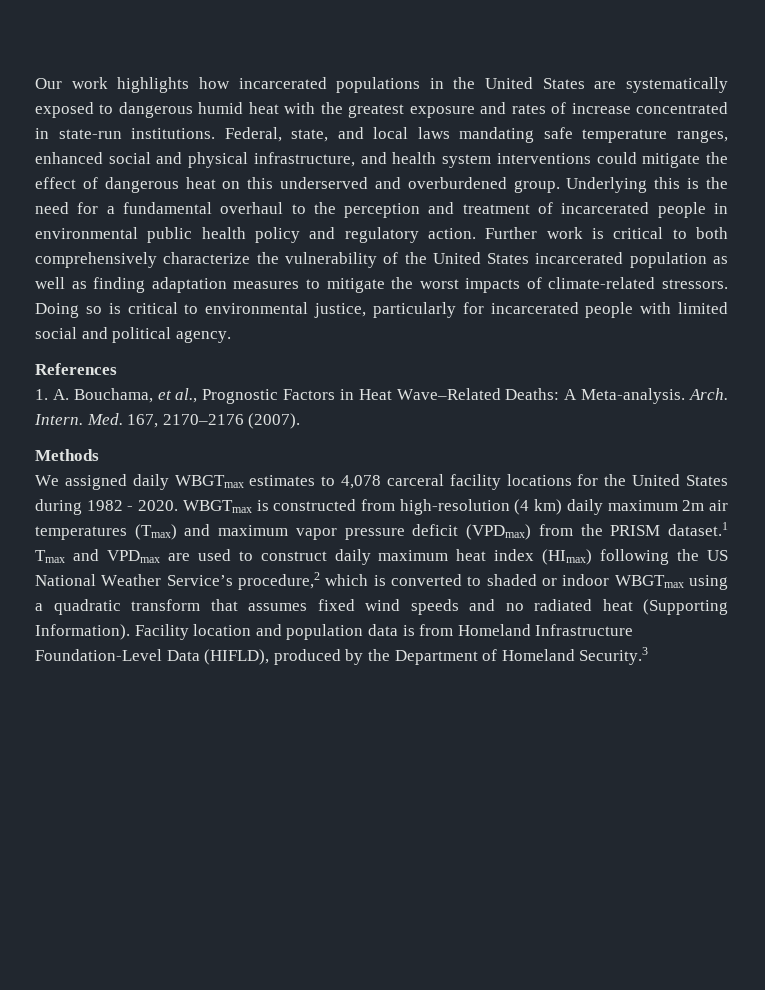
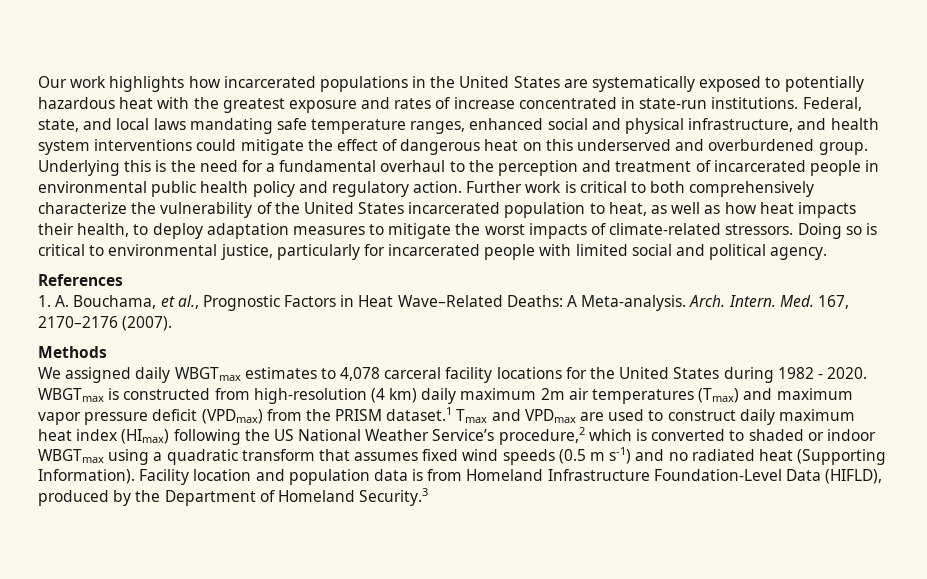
[118,102,244,118] dangerous humid -> [784,76,864,92] [38,97,115,109] potentially hazardous
(707, 260) none -> [589,202,647,216] to heat,
[93,277,146,293] finding -> [724,202,856,218] [38,223,203,239] how heat impacts their health, to deploy
(459, 607) none -> [558,447,632,464] (0.5 m s-1)

